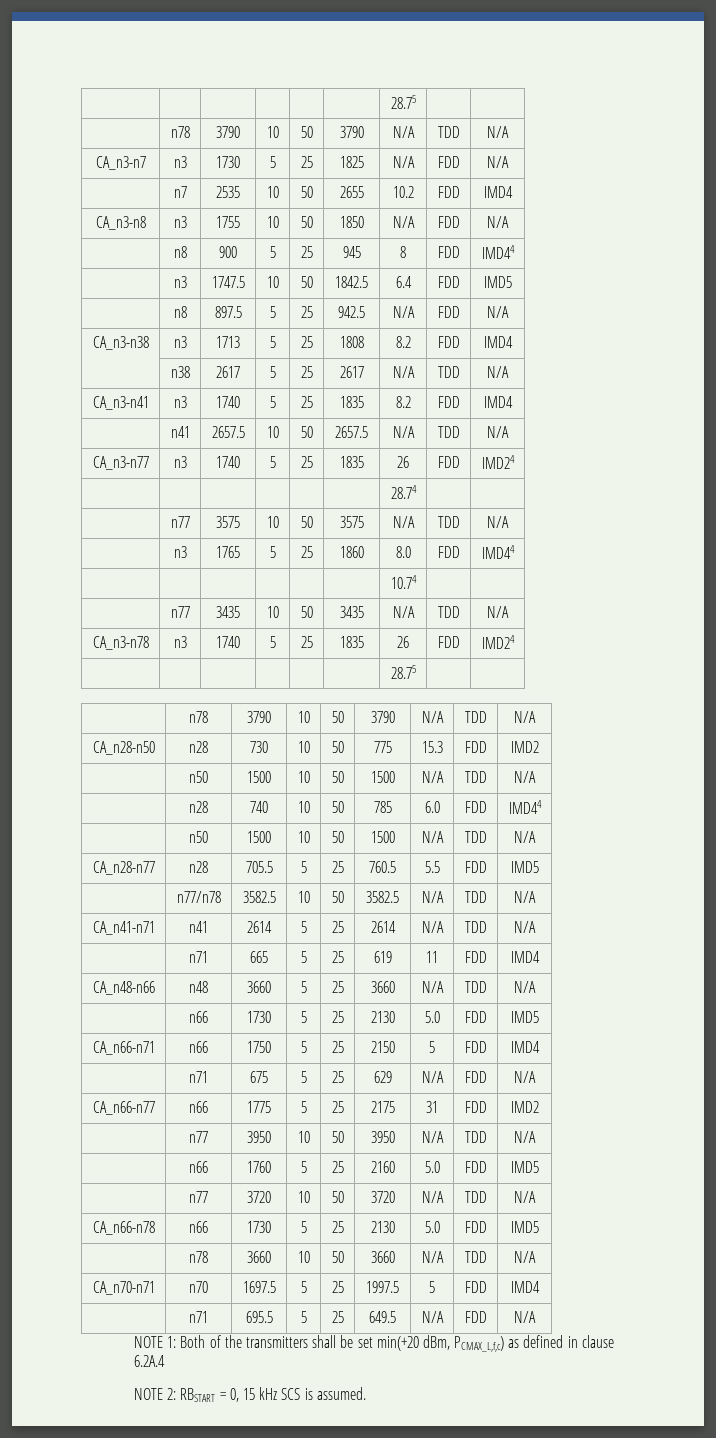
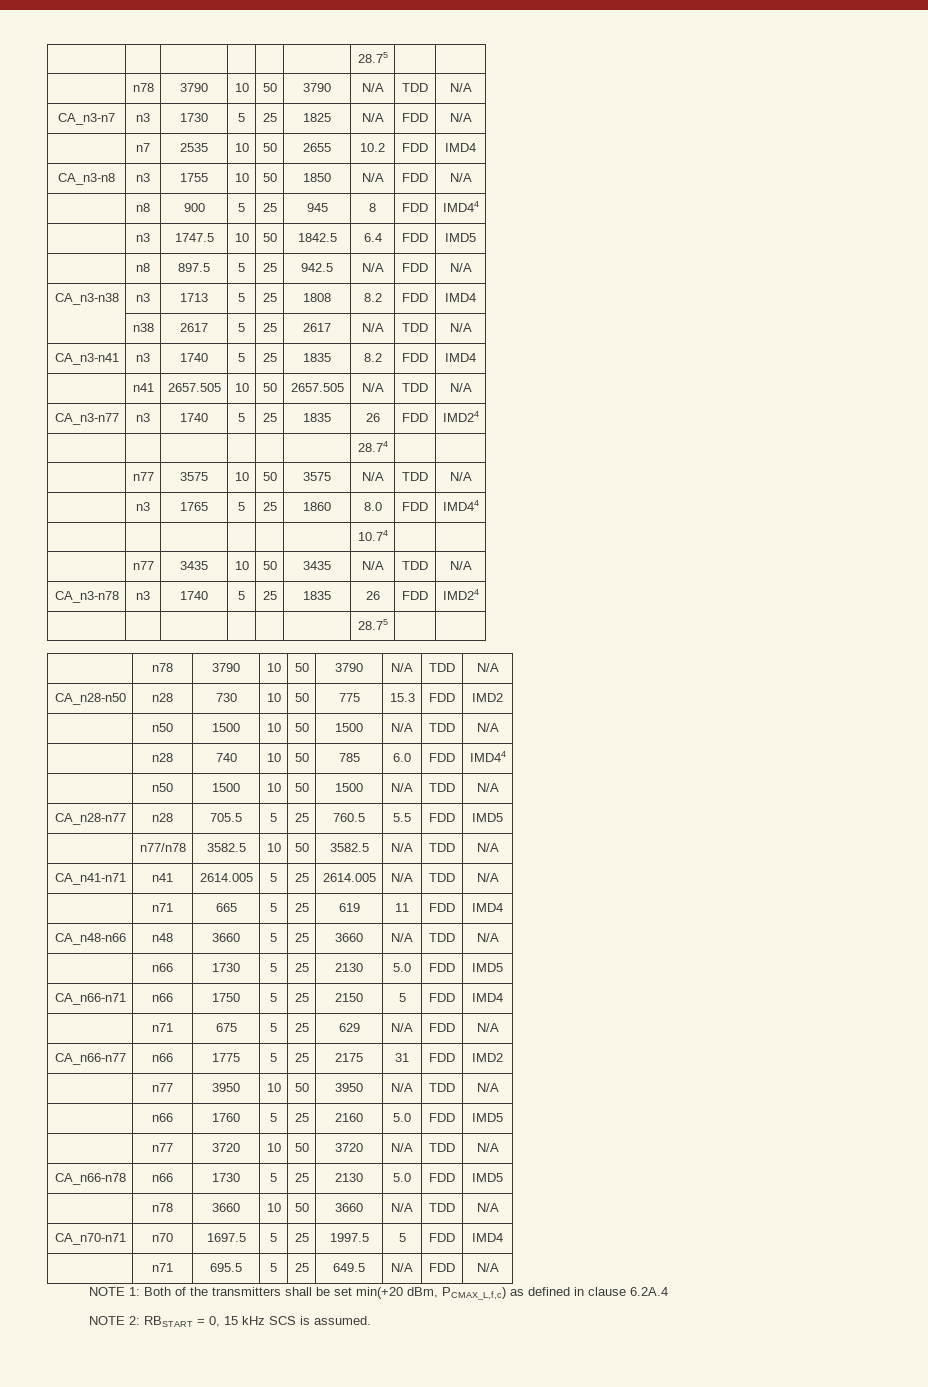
[211,426,245,438] [266,426,279,438] [300,426,313,438] [335,426,368,438] 2657.5 | 10 | 50 | 2657.5 -> [167,383,221,392] [234,383,249,392] [262,383,277,392] [290,383,344,392] 2657.505 | 10 | 50 | 2657.505
[247,921,272,933] [300,921,307,933] [331,921,344,933] [370,921,396,933] 2614 | 5 | 25 | 2614 -> [199,873,253,882] [270,873,277,882] [294,873,309,882] [322,873,376,882] 2614.005 | 5 | 25 | 2614.005

